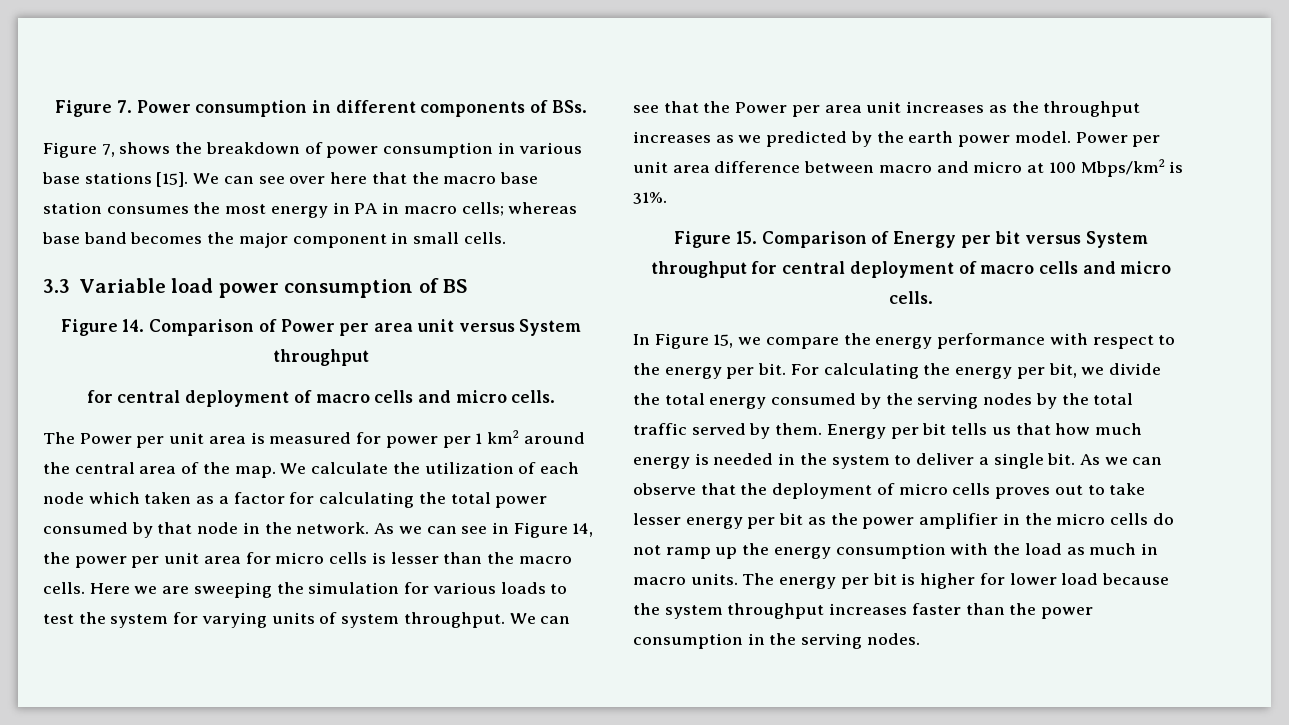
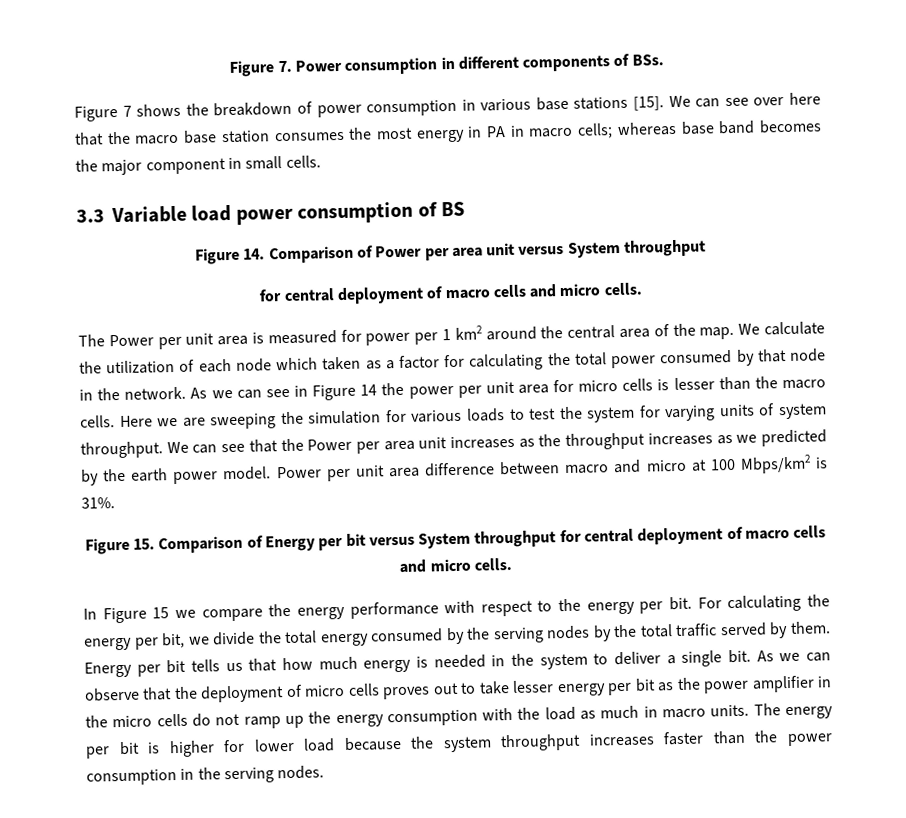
[101,144,115,157] 7, -> [122,105,132,117] 7
[572,523,594,537] 14, -> [360,384,378,396] 14
[713,334,734,348] 15, -> [152,607,170,619] 15

